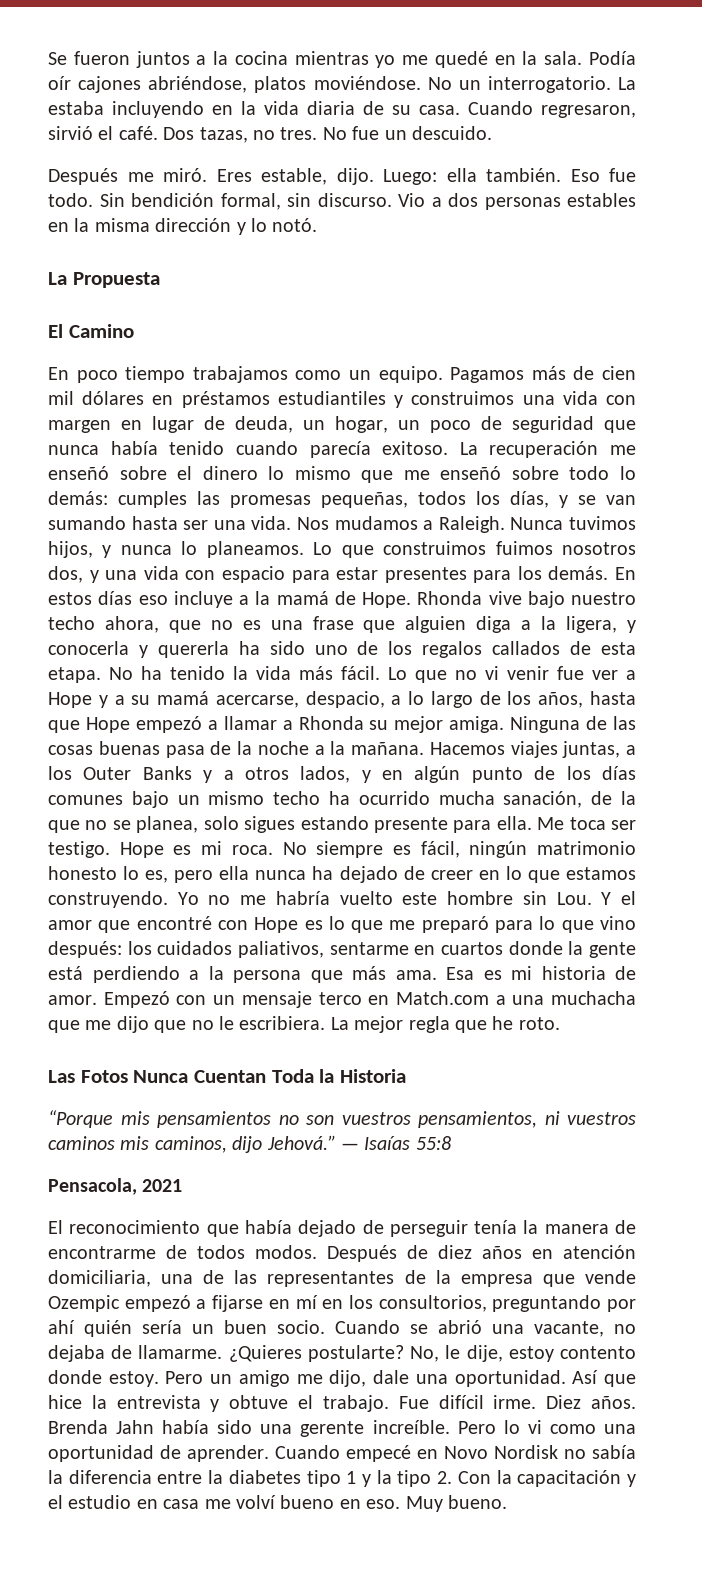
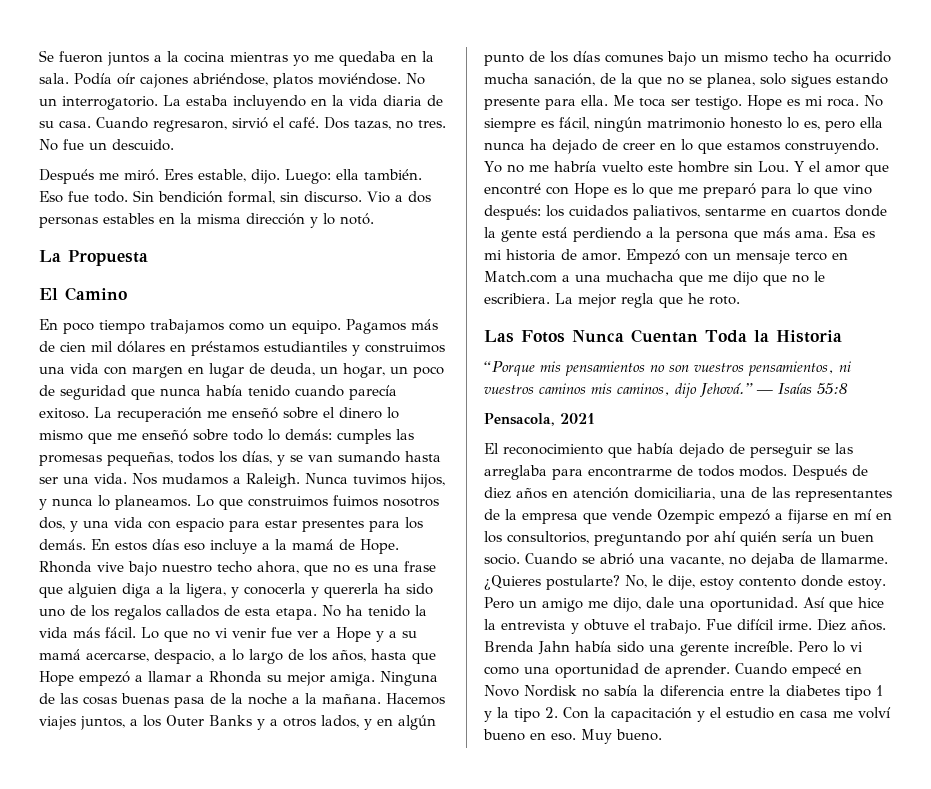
[434,51,488,68] quedé -> [339,51,396,66] quedaba
[562,741,621,758] juntas, -> [80,716,125,730] juntos,
[474,1220,636,1234] tenía la manera de -> [817,443,853,454] [484,465,583,480] se las arreglaba para

